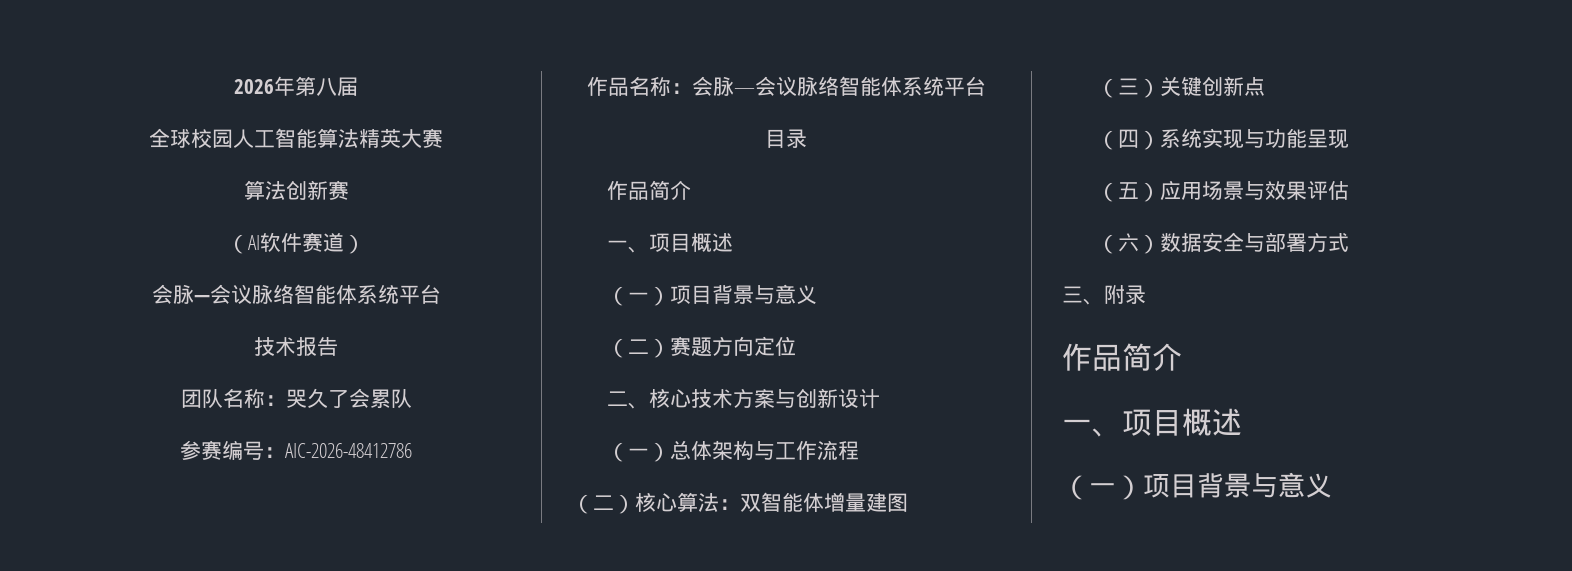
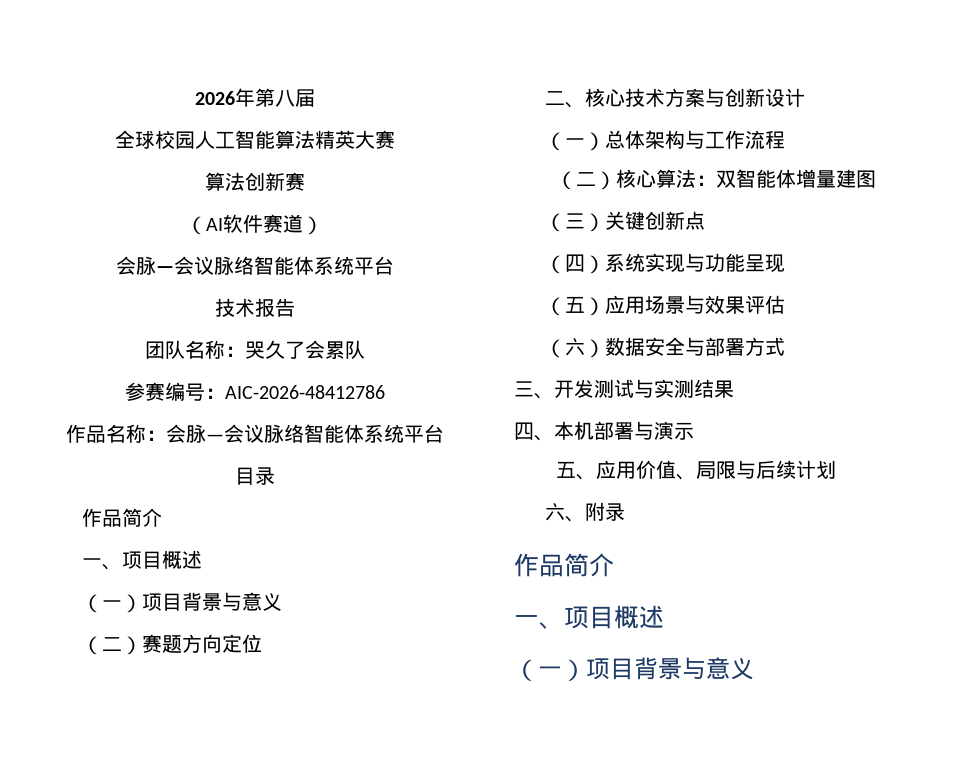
(1104, 301) none -> [554,379,734,398] [514,421,694,441] [555,460,836,480] [544,503,585,522] 开发测试与实测结果 // 四、本机部署与演示 // 五、应用价值、局限与后续计划 // 六、

